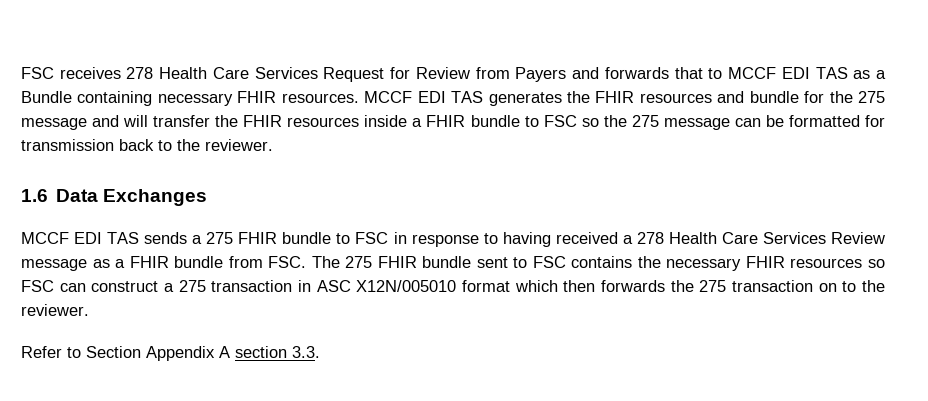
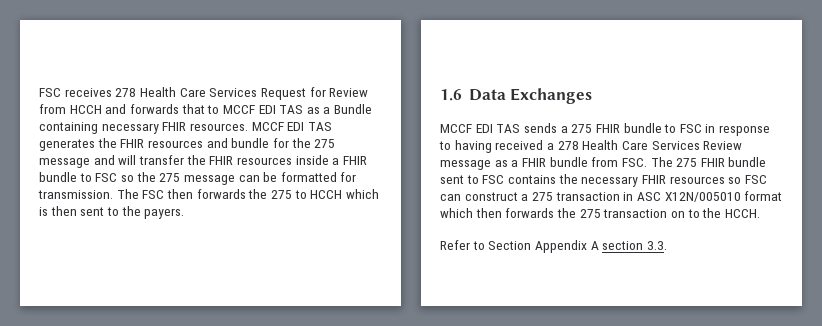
[515,67,567,82] Payers -> [69,105,102,114] HCCH
[21,139,273,151] transmission back to the reviewer. -> [38,189,379,199] [39,206,185,219] transmission. The FSC then forwards the 275 to HCCH which is then sent to the payers.
[21,304,89,316] reviewer. -> [724,209,760,218] HCCH.

